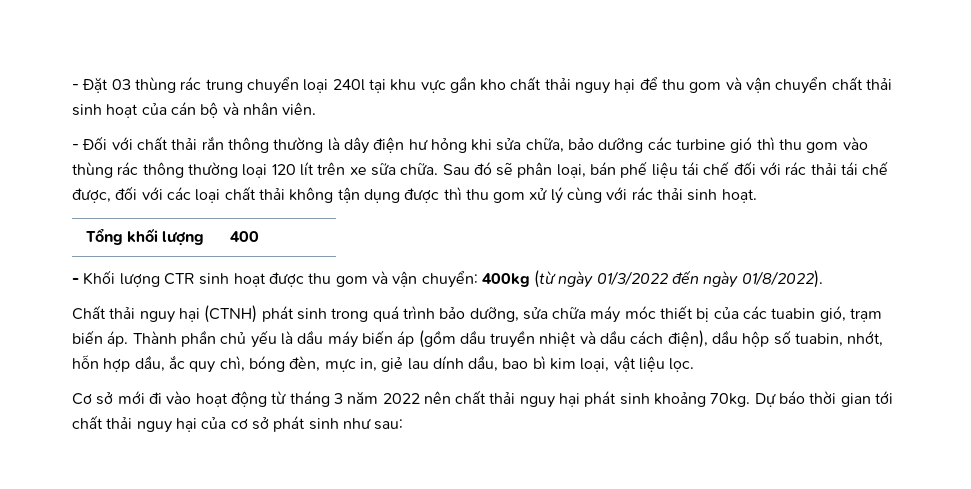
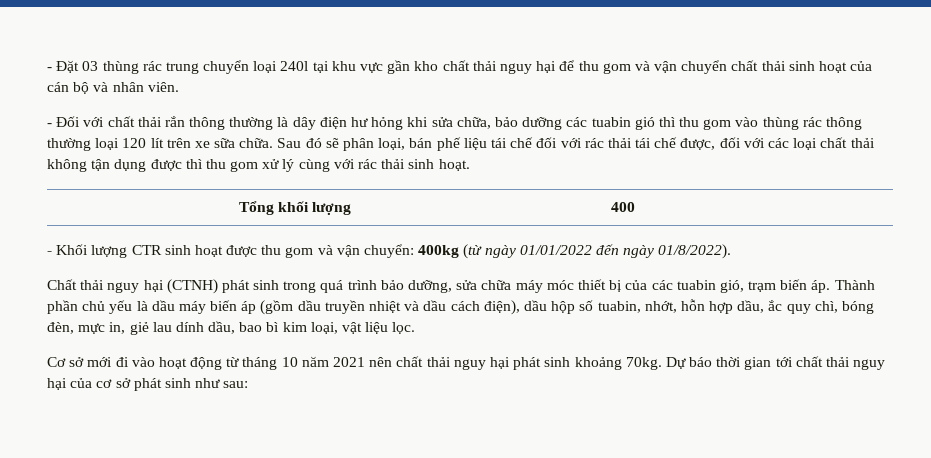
[676,139,727,150] turbine -> [591,117,631,127] tuabin
[596,271,668,286] 01/3/2022 -> [519,245,592,255] 01/01/2022
[333,391,420,404] 3 năm 2022 -> [281,356,366,367] 10 năm 2021

